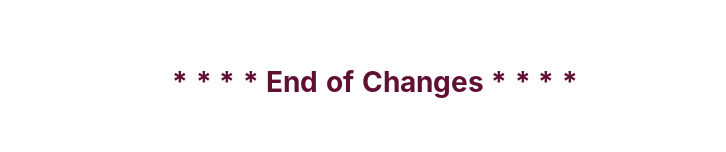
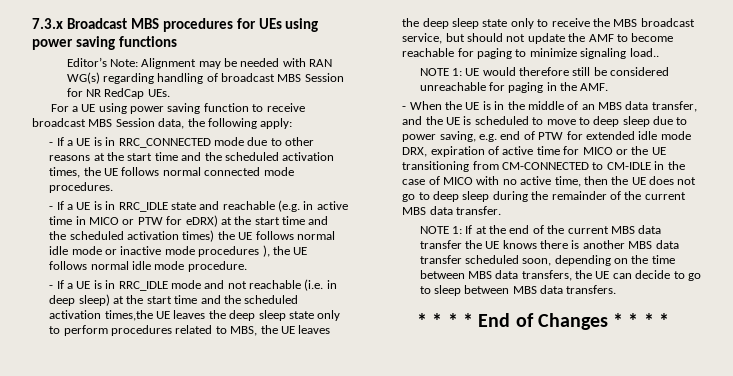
(172, 81) none -> [32,18,319,32] [32,36,177,50] [66,57,333,69] [66,72,344,84] [66,88,170,99] [50,103,305,114] [32,118,293,129] [49,137,315,148] [49,152,335,161] [49,167,294,178] [49,182,114,193] [49,200,348,212] [49,215,329,227] [49,230,335,242] [49,245,308,257] [49,261,247,272] [49,279,337,291] [49,294,299,306] [49,310,341,321] [49,325,331,336] [402,18,695,29] [402,33,674,44] [402,48,659,59] [419,67,670,76] [419,82,609,93] [402,101,697,112] [402,116,688,127] [402,131,691,142] [402,146,666,157] [402,161,685,172] [402,176,697,187] [402,191,686,202] [402,206,502,215] [419,225,662,234] [419,240,679,249] [419,255,675,266] [419,270,701,281] [419,285,617,296] 7.3.x Broadcast MBS procedures for UEs using power saving functions // Editor’s Note: Alignment may be needed with RAN WG(s) regarding handling of broadcast MBS Session for NR RedCap UEs. // For a UE using power saving function to receive broadcast MBS Session data, the following apply: // - If a UE is in RRC_CONNECTED mode due to other reasons at the start time and the scheduled activation times, the UE follows normal connected mode procedures. // - If a UE is in RRC_IDLE state and reachable (e.g. in active time in MICO or PTW for eDRX) at the start time and the scheduled activation times) the UE follows normal idle mode or inactive mode procedures ), the UE follows normal idle mode procedure. // - If a UE is in RRC_IDLE mode and not reachable (i.e. in deep sleep) at the start time and the scheduled activation times,the UE leaves the deep sleep state only to perform procedures related to MBS, the UE leaves the deep sleep state only to receive the MBS broadcast service, but should not update the AMF to become reachable for paging to minimize signaling load.. // NOTE 1: UE would therefore still be considered unreachable for paging in the AMF. // - When the UE is in the middle of an MBS data transfer, and the UE is scheduled to move to deep sleep due to power saving, e.g. end of PTW for extended idle mode DRX, expiration of active time for MICO or the UE transitioning from CM-CONNECTED to CM-IDLE in the case of MICO with no active time, then the UE does not go to deep sleep during the remainder of the current MBS data transfer. // NOTE 1: If at the end of the current MBS data transfer the UE knows there is another MBS data transfer scheduled soon, depending on the time between MBS data transfers, the UE can decide to go to sleep between MBS data transfers. //

